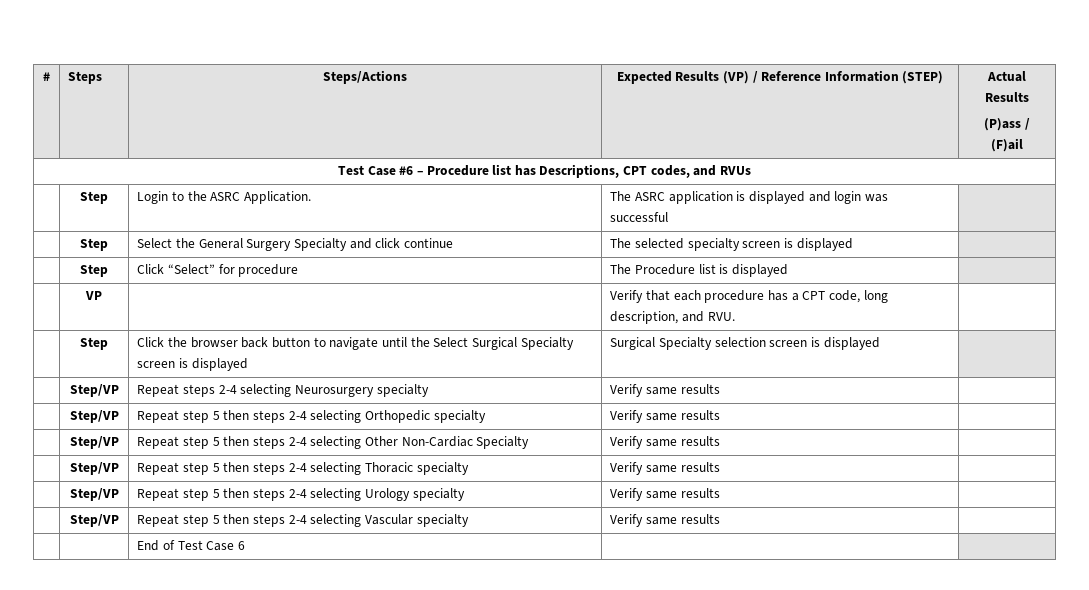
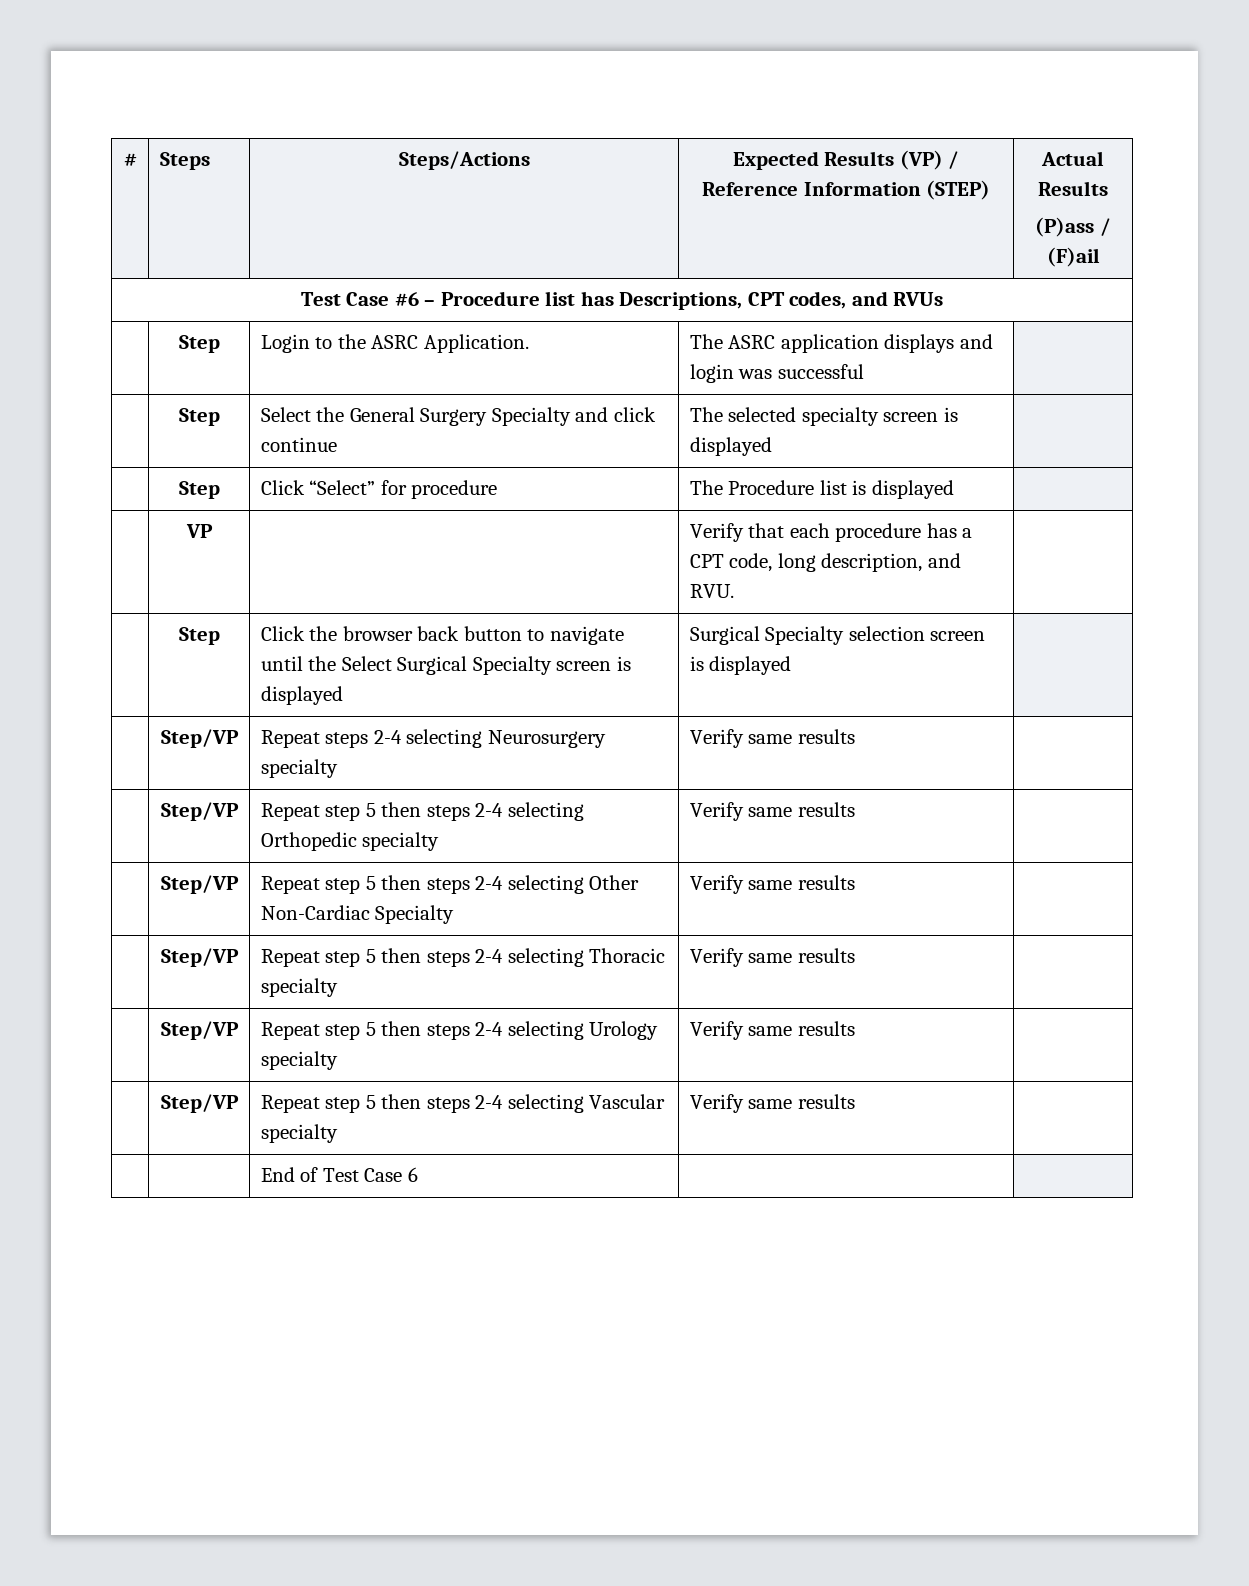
[736,191,806,204] is displayed -> [884,334,955,353] displays

